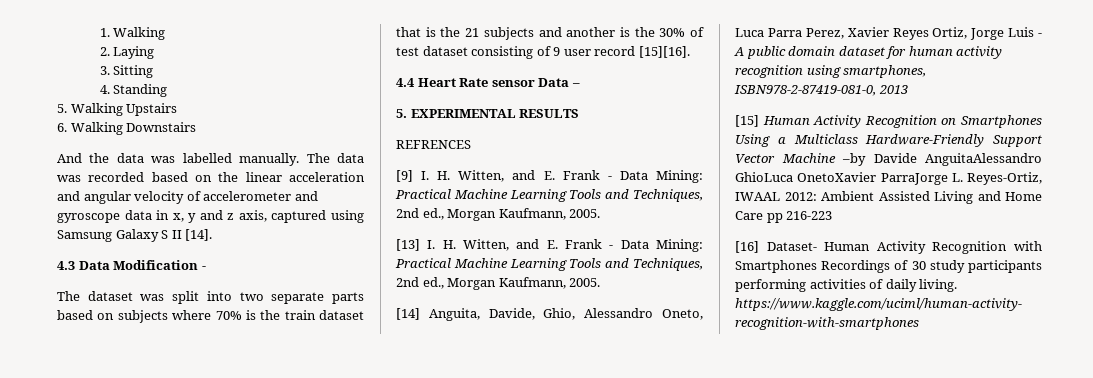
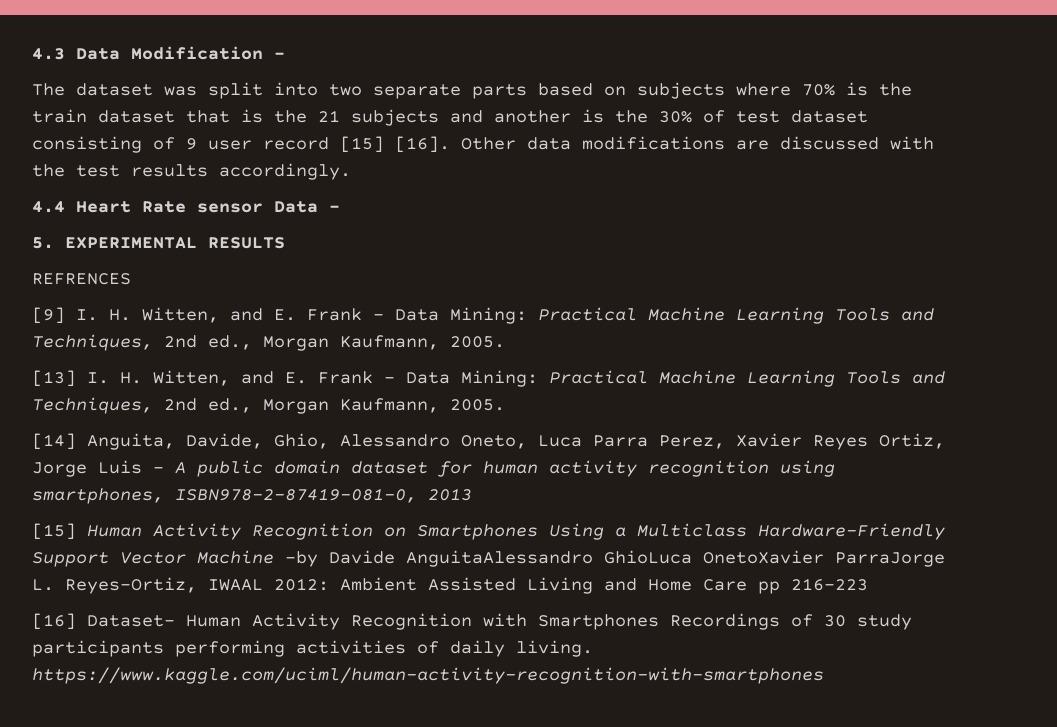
[99,27,166,40] [99,46,155,59] [99,65,154,78] [99,84,168,97] [57,103,178,116] [57,122,197,135] [57,153,364,166] [57,172,365,182] [57,191,318,204] [57,210,365,223] [57,229,213,242] 1. Walking // 2. Laying // 3. Sitting // 4. Standing // 5. Walking Upstairs // 6. Walking Downstairs // And the data was labelled manually. The data was recorded based on the linear acceleration and angular velocity of accelerometer and gyroscope data in x, y and z axis, captured using Samsung Galaxy S II [14]. // -> (32, 54) none
[638,46,690,58] [15][16]. -> [340,136,934,153] [32,163,351,180] [15] [16]. Other data modifications are discussed with the test results accordingly.

